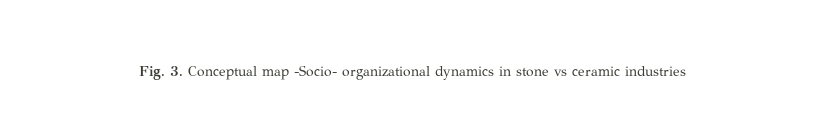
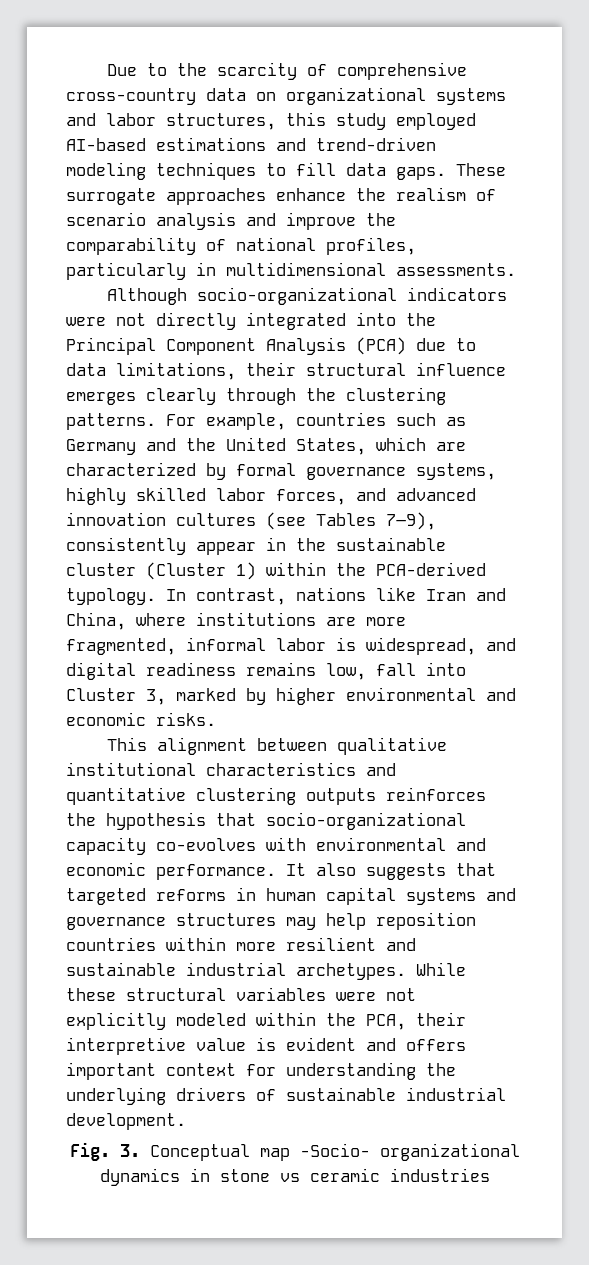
(138, 73) none -> [107,62,468,80] [66,87,506,105] [66,112,476,130] [66,137,436,151] [66,162,506,180] [66,187,496,205] [66,212,396,230] [66,237,416,255] [66,262,516,280] [107,287,508,305] [66,312,436,330] [66,337,476,355] [66,362,506,380] [66,387,446,405] [66,412,466,430] [66,437,466,455] [66,462,496,480] [66,487,476,505] [66,512,436,530] [66,537,446,555] [66,562,486,580] [66,587,506,605] [66,612,406,630] [66,637,516,655] [66,662,466,680] [66,687,516,705] [66,712,216,726] [107,737,448,755] [66,762,396,776] [66,787,486,805] [66,812,466,830] [66,837,486,855] [66,862,496,880] [66,887,516,905] [66,912,476,930] [66,937,416,951] [66,962,466,980] [66,987,416,1001] [66,1012,466,1030] [66,1037,466,1055] [66,1062,456,1080] [66,1087,506,1105] [66,1113,186,1130] Due to the scarcity of comprehensive cross-country data on organizational systems and labor structures, this study employed AI-based estimations and trend-driven modeling techniques to fill data gaps. These surrogate approaches enhance the realism of scenario analysis and improve the comparability of national profiles, particularly in multidimensional assessments. // Although socio-organizational indicators were not directly integrated into the Principal Component Analysis (PCA) due to data limitations, their structural influence emerges clearly through the clustering patterns. For example, countries such as Germany and the United States, which are characterized by formal governance systems, highly skilled labor forces, and advanced innovation cultures (see Tables 7–9), consistently appear in the sustainable cluster (Cluster 1) within the PCA-derived typology. In contrast, nations like Iran and China, where institutions are more fragmented, informal labor is widespread, and digital readiness remains low, fall into Cluster 3, marked by higher environmental and economic risks. // This alignment between qualitative institutional characteristics and quantitative clustering outputs reinforces the hypothesis that socio-organizational capacity co-evolves with environmental and economic performance. It also suggests that targeted reforms in human capital systems and governance structures may help reposition countries within more resilient and sustainable industrial archetypes. While these structural variables were not explicitly modeled within the PCA, their interpretive value is evident and offers important context for understanding the underlying drivers of sustainable industrial development. //

